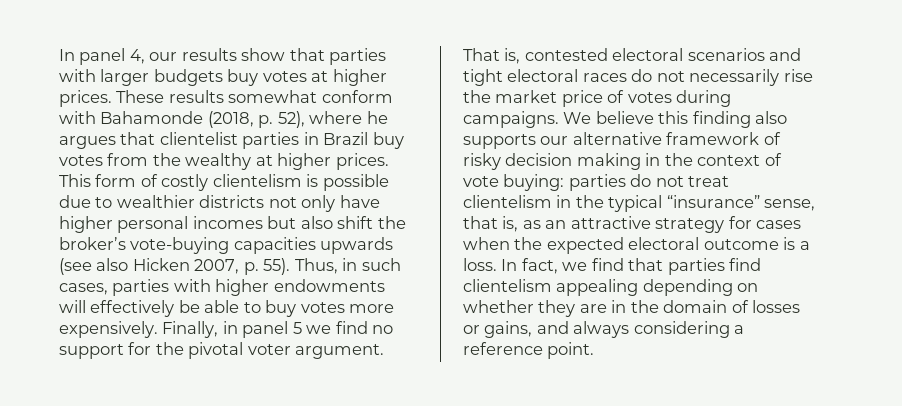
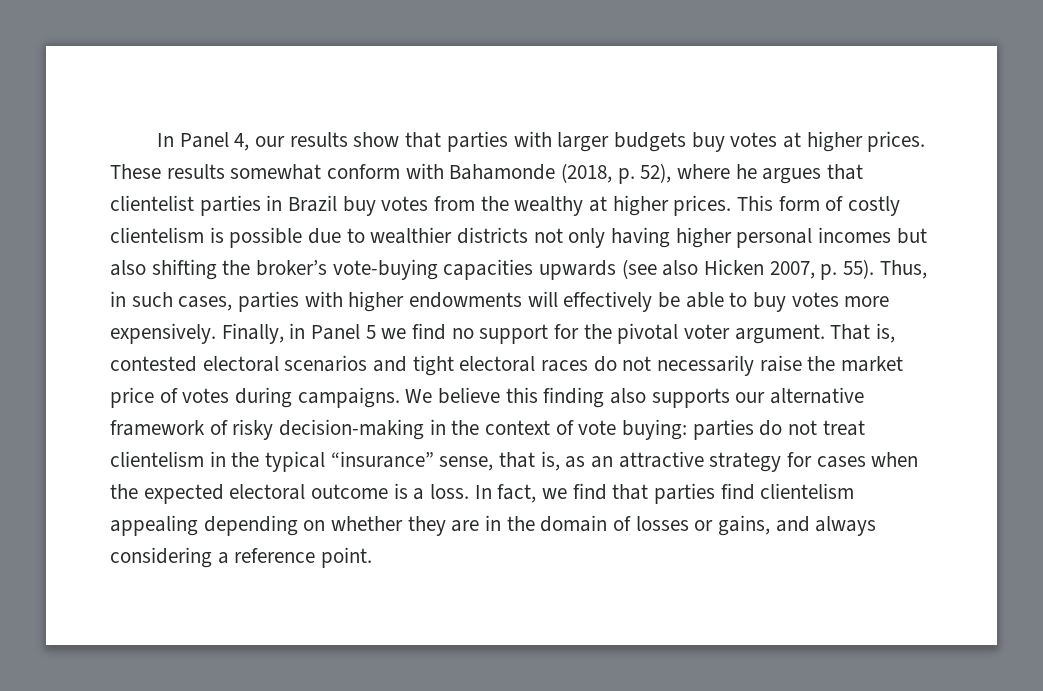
[59,48,126,65] In panel -> [157,132,229,148] In Panel
[339,195,380,208] have -> [611,227,671,248] having
[337,216,374,229] shift -> [151,259,217,280] shifting
[242,321,289,338] panel -> [311,324,361,340] Panel
[783,69,813,82] rise -> [759,355,802,372] raise
[505,153,641,170] decision making -> [279,419,425,440] decision-making

